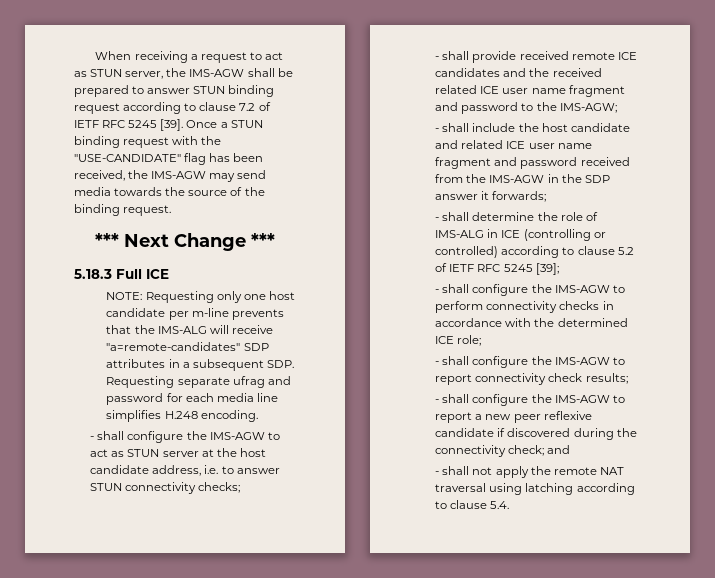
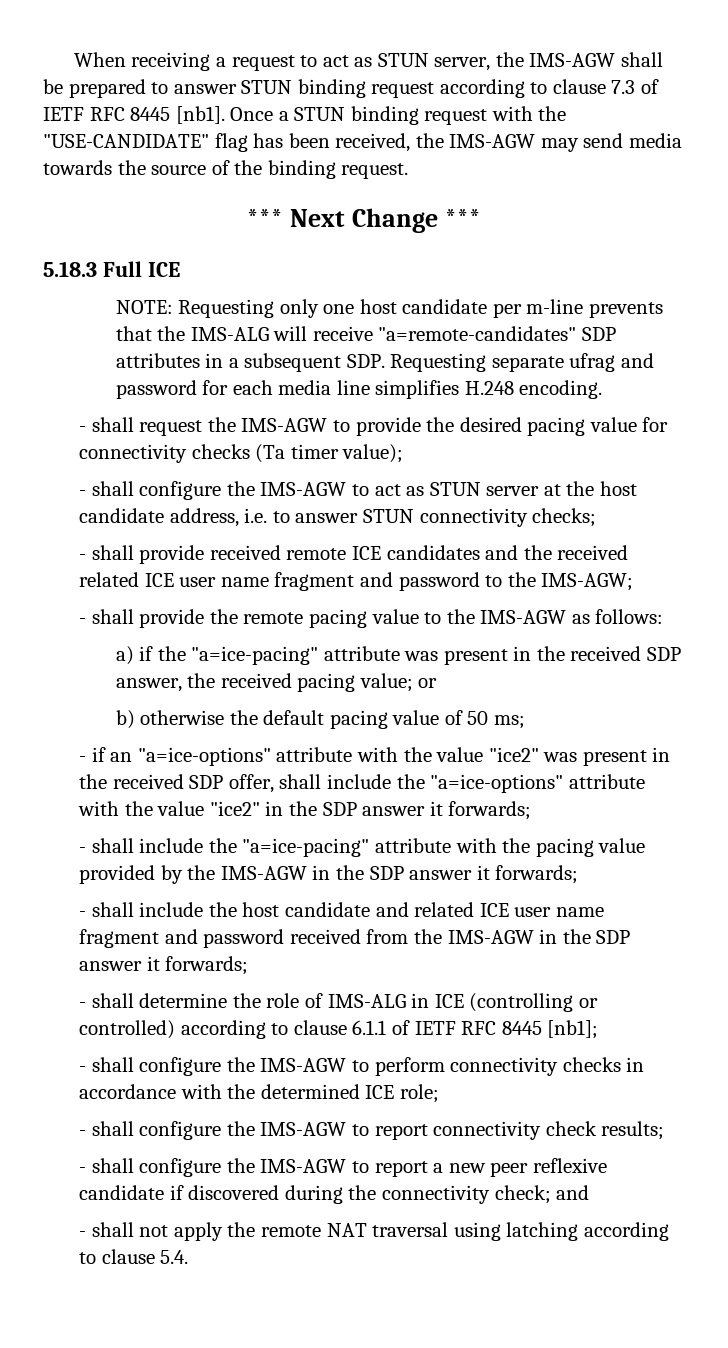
[239,102,271,111] [74,119,184,131] 7.2 of IETF RFC 5245 [39]. -> [611,79,659,94] [43,106,225,124] 7.3 of IETF RFC 8445 [nb1].
(258, 416) none -> [79,417,669,436] [79,444,404,463] // - shall request the IMS-AGW to provide the desired pacing value for connectivity checks (Ta timer value);
(617, 108) none -> [79,609,664,628] [115,646,681,665] [115,673,438,692] [115,710,525,729] [79,747,671,766] [79,774,645,793] [78,801,532,820] [79,838,646,857] [79,865,579,884] // - shall provide the remote pacing value to the IMS-AGW as follows: // a) if the "a=ice-pacing" attribute was present in the received SDP answer, the received pacing value; or // b) otherwise the default pacing value of 50 ms; // - if an "a=ice-options" attribute with the value "ice2" was present in the received SDP offer, shall include the "a=ice-options" attribute with the value "ice2" in the SDP answer it forwards; // - shall include the "a=ice-pacing" attribute with the pacing value provided by the IMS-AGW in the SDP answer it forwards;
[617,247,634,255] [435,263,559,275] 5.2 of IETF RFC 5245 [39]; -> [352,1020,599,1039] 6.1.1 of IETF RFC 8445 [nb1];

